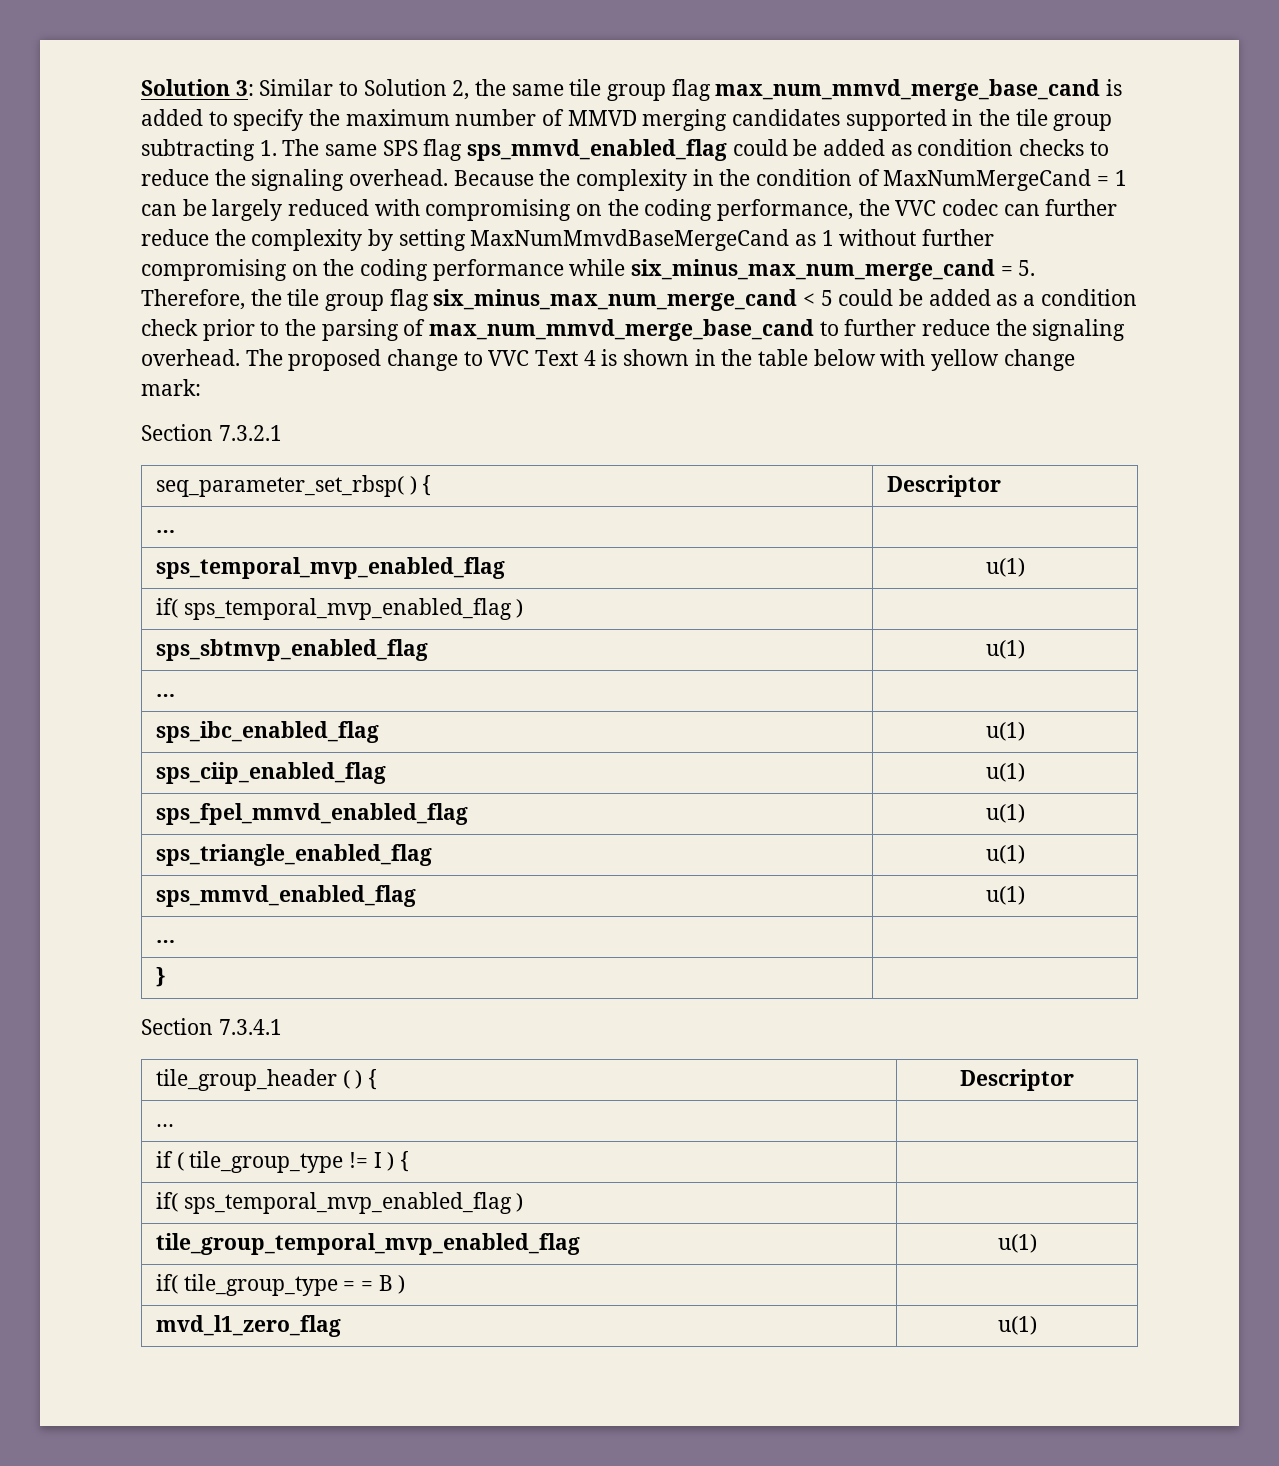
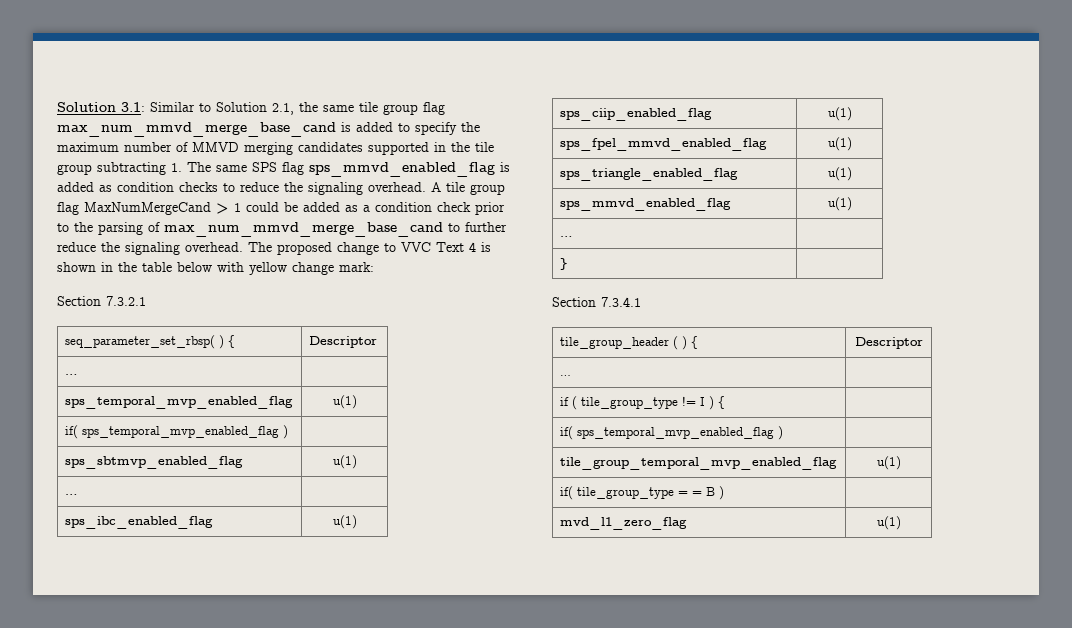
[141,79,254,96] Solution 3: -> [57,102,145,112] Solution 3.1:
[452,80,470,100] 2, -> [272,103,294,115] 2.1,
[732,139,818,156] could be -> [500,162,510,172] is
[453,169,1127,191] [141,199,1118,221] [141,229,995,251] [141,259,1036,281] [141,289,833,311] Because the complexity in the condition of MaxNumMergeCand = 1 can be largely reduced with compromising on the coding performance, the VVC codec can further reduce the complexity by setting MaxNumMmvdBaseMergeCand as 1 without further compromising on the coding performance while six_minus_max_num_merge_cand = 5. Therefore, the tile group flag six_minus_max_num_merge_cand < 5 -> [431,182,505,195] [57,202,241,215] A tile group flag MaxNumMergeCand > 1

